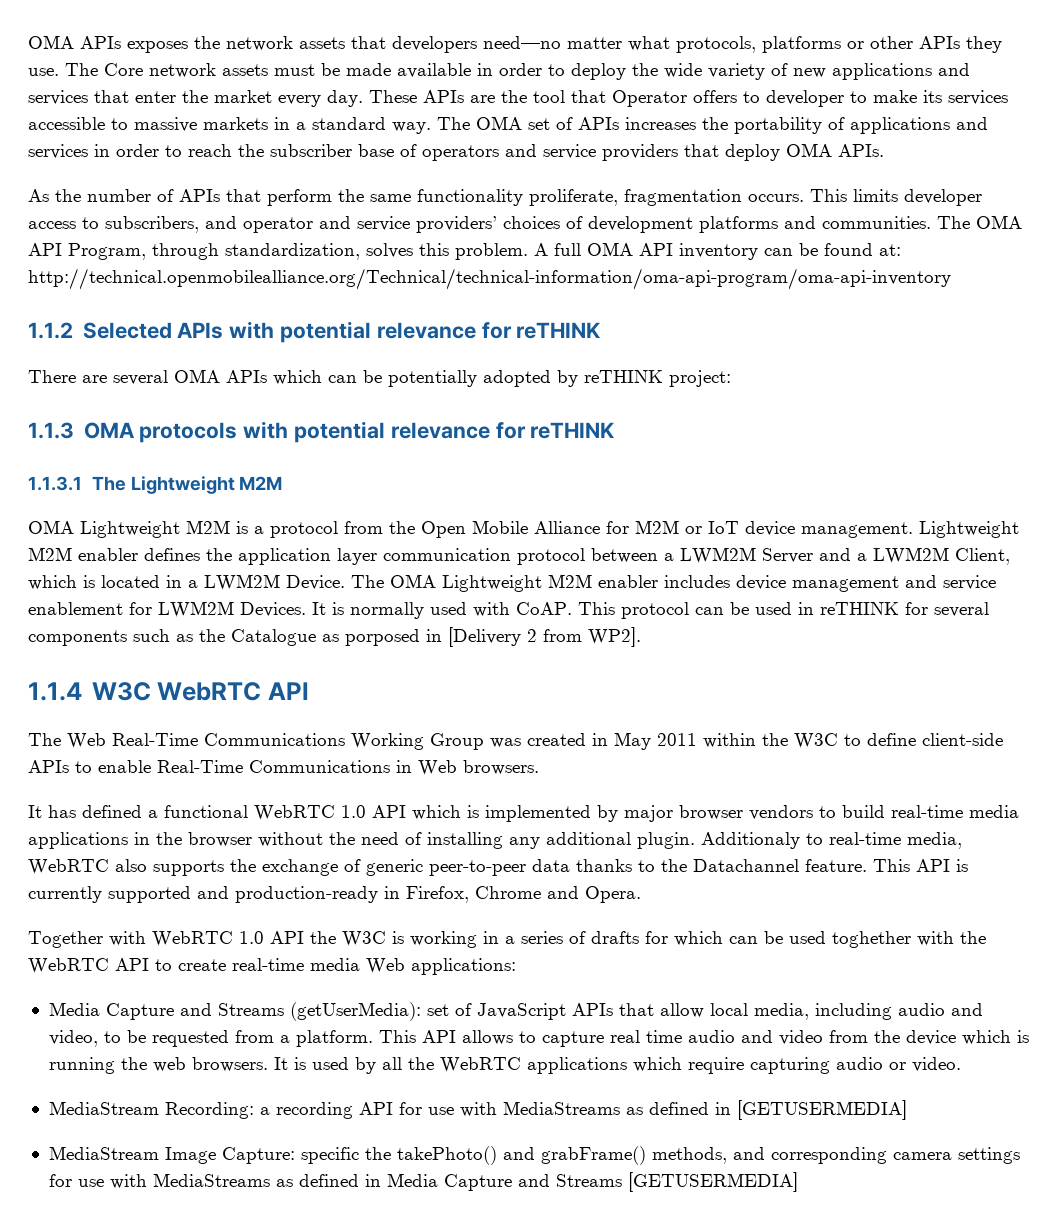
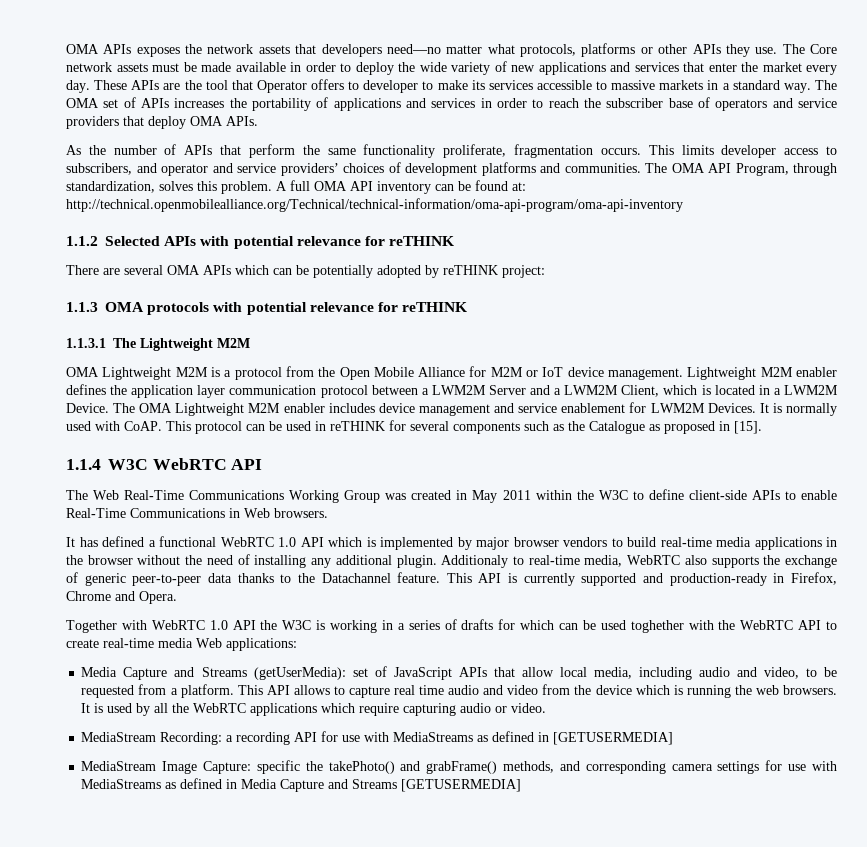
[345,627,641,647] porposed in [Delivery 2 from WP2]. -> [664,421,762,434] proposed in [15].

